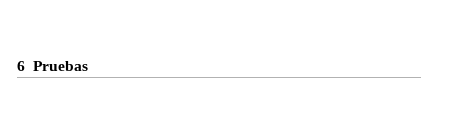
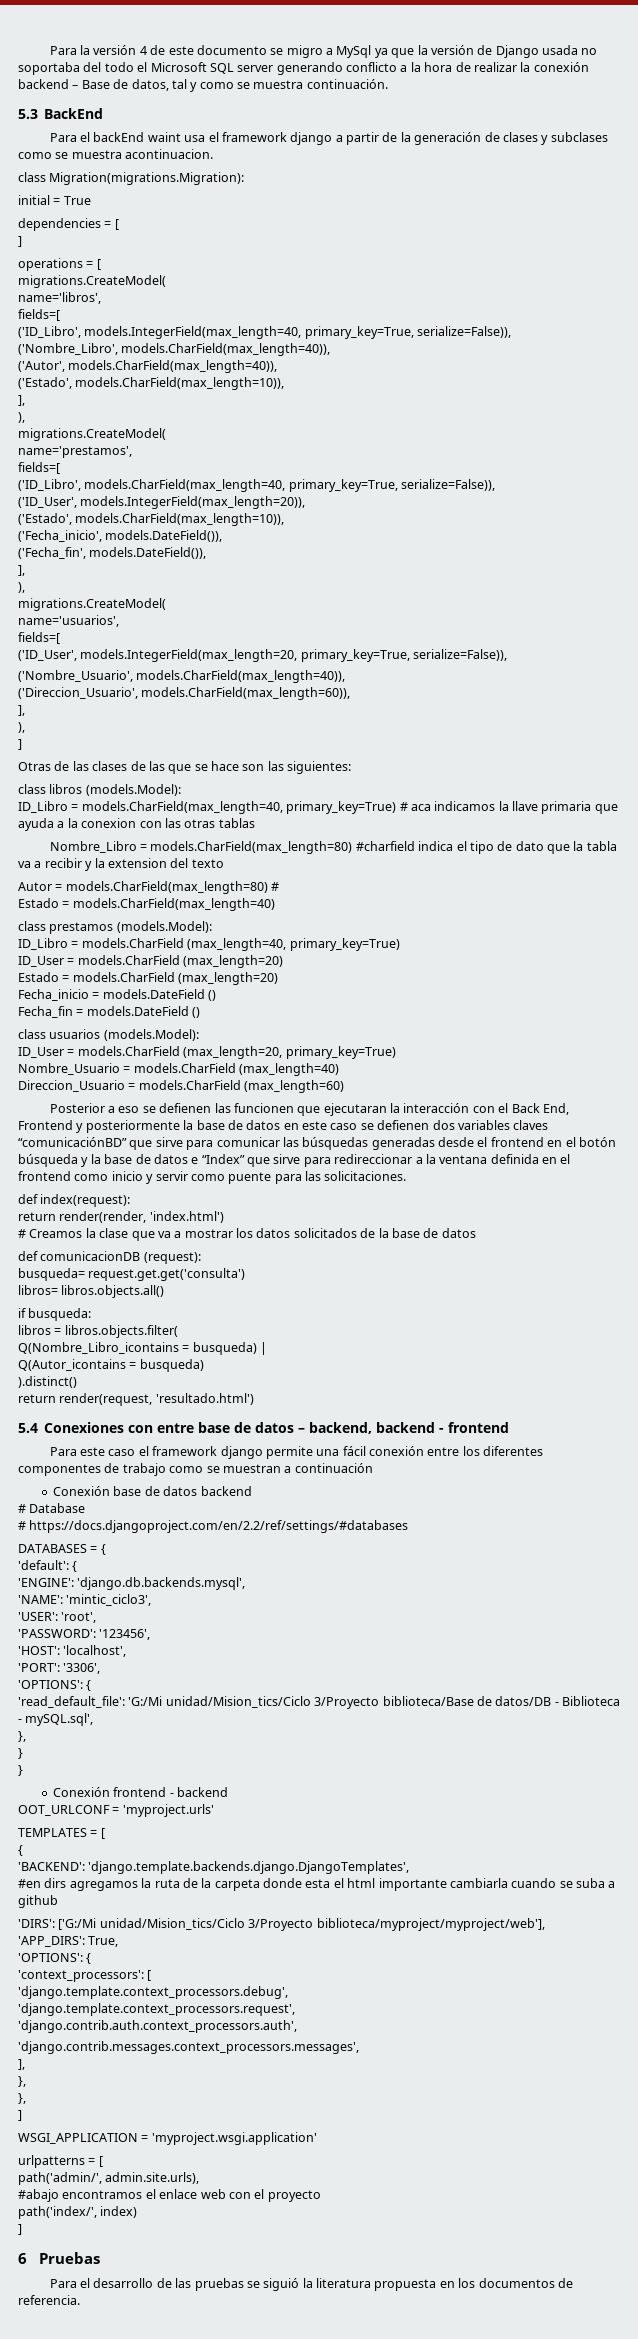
[17,61,88,71] 6 Pruebas -> [49,45,598,58] [18,62,589,75] [18,79,388,92] [18,108,104,119] [49,132,608,145] [18,149,214,159] [18,172,245,185] [18,195,91,205] [18,218,119,231] [18,236,22,247] [18,258,101,271] [18,275,166,288] [18,292,101,304] [18,309,60,321] [18,326,512,339] [18,343,331,356] [18,360,278,373] [18,377,285,390] [18,395,25,406] [18,412,25,423] [18,428,166,441] [18,446,132,458] [18,462,60,474] [18,479,496,492] [18,496,306,509] [18,513,285,526] [18,530,223,542] [18,547,207,559] [18,565,25,576] [18,582,25,593] [18,598,166,611] [18,615,119,627] [18,632,60,644] [18,649,508,662] [18,670,346,683] [18,687,351,700] [18,705,25,716] [18,722,25,733] [18,739,22,750] [18,761,352,774] [18,784,181,796] [18,801,618,814] [18,818,255,831] [49,841,617,854] [18,858,224,871] [18,881,280,894] [18,898,275,911] [18,921,212,934] [18,938,400,951] [18,955,284,968] [18,972,279,985] [18,989,217,1001] [18,1006,201,1018] [18,1029,199,1041] [18,1046,396,1059] [18,1063,340,1076] [18,1080,345,1093] [49,1103,569,1116] [18,1120,549,1133] [18,1137,616,1150] [18,1154,571,1167] [18,1171,407,1184] [18,1194,131,1207] [18,1211,224,1223] [18,1228,476,1241] [18,1251,201,1264] [18,1268,246,1281] [18,1285,165,1298] [18,1308,92,1321] [18,1325,178,1338] [18,1342,268,1355] [18,1359,204,1372] [18,1376,77,1388] [18,1393,254,1406] [18,1422,510,1434] [49,1446,544,1459] [18,1463,373,1476] [52,1486,252,1496] [18,1503,86,1513] [18,1520,409,1533] [18,1544,106,1555] [18,1560,78,1572] [18,1577,246,1590] [18,1594,152,1606] [18,1612,97,1623] [18,1629,151,1640] [18,1645,127,1657] [18,1663,101,1674] [18,1680,92,1691] [18,1696,620,1709] [18,1713,94,1726] [18,1731,26,1742] [18,1748,23,1759] [18,1765,23,1776] [52,1787,229,1797] [18,1804,214,1817] [18,1828,105,1839] [18,1845,23,1856] [18,1861,410,1874] [18,1878,616,1891] [18,1895,58,1908] [18,1918,545,1931] [18,1936,119,1947] [18,1953,92,1964] [18,1970,152,1982] [18,1986,288,1999] [18,2003,295,2016] [18,2020,297,2033] [18,2041,359,2054] [18,2059,25,2070] [18,2076,26,2087] [18,2093,26,2104] [18,2110,22,2121] [18,2132,317,2145] [18,2155,103,2168] [18,2172,200,2185] [18,2189,321,2202] [18,2206,138,2219] [18,2224,22,2235] [18,2252,101,2264] [49,2278,573,2291] [18,2295,80,2305] Para la versión 4 de este documento se migro a MySql ya que la versión de Django usada no soportaba del todo el Microsoft SQL server generando conflicto a la hora de realizar la conexión backend – Base de datos, tal y como se muestra continuación. // 5.3 BackEnd // Para el backEnd waint usa el framework django a partir de la generación de clases y subclases como se muestra acontinuacion. // class Migration(migrations.Migration): // initial = True // dependencies = [ // ] // operations = [ // migrations.CreateModel( // name='libros', // fields=[ // ('ID_Libro', models.IntegerField(max_length=40, primary_key=True, serialize=False)), // ('Nombre_Libro', models.CharField(max_length=40)), // ('Autor', models.CharField(max_length=40)), // ('Estado', models.CharField(max_length=10)), // ], // ), // migrations.CreateModel( // name='prestamos', // fields=[ // ('ID_Libro', models.CharField(max_length=40, primary_key=True, serialize=False)), // ('ID_User', models.IntegerField(max_length=20)), // ('Estado', models.CharField(max_length=10)), // ('Fecha_inicio', models.DateField()), // ('Fecha_fin', models.DateField()), // ], // ), // migrations.CreateModel( // name='usuarios', // fields=[ // ('ID_User', models.IntegerField(max_length=20, primary_key=True, serialize=False)), // ('Nombre_Usuario', models.CharField(max_length=40)), // ('Direccion_Usuario', models.CharField(max_length=60)), // ], // ), // ] // Otras de las clases de las que se hace son las siguientes: // class libros (models.Model): // ID_Libro = models.CharField(max_length=40, primary_key=True) # aca indicamos la llave primaria que ayuda a la conexion con las otras tablas // Nombre_Libro = models.CharField(max_length=80) #charfield indica el tipo de dato que la tabla va a recibir y la extension del texto // Autor = models.CharField(max_length=80) # // Estado = models.CharField(max_length=40) // class prestamos (models.Model): // ID_Libro = models.CharField (max_length=40, primary_key=True) // ID_User = models.CharField (max_length=20) // Estado = models.CharField (max_length=20) // Fecha_inicio = models.DateField () // Fecha_fin = models.DateField () // class usuarios (models.Model): // ID_User = models.CharField (max_length=20, primary_key=True) // Nombre_Usuario = models.CharField (max_length=40) // Direccion_Usuario = models.CharField (max_length=60) // Posterior a eso se defienen las funcionen que ejecutaran la interacción con el Back End, Frontend y posteriormente la base de datos en este caso se defienen dos variables claves “comunicaciónBD” que sirve para comunicar las búsquedas generadas desde el frontend en el botón búsqueda y la base de datos e “Index” que sirve para redireccionar a la ventana definida en el frontend como inicio y servir como puente para las solicitaciones. // def index(request): // return render(render, 'index.html') // # Creamos la clase que va a mostrar los datos solicitados de la base de datos // def comunicacionDB (request): // busqueda= request.get.get('consulta') // libros= libros.objects.all() // if busqueda: // libros = libros.objects.filter( // Q(Nombre_Libro_icontains = busqueda) | // Q(Autor_icontains = busqueda) // ).distinct() // return render(request, 'resultado.html') // 5.4 Conexiones con entre base de datos – backend, backend - frontend // Para este caso el framework django permite una fácil conexión entre los diferentes componentes de trabajo como se muestran a continuación // Conexión base de datos backend // # Database // # https://docs.djangoproject.com/en/2.2/ref/settings/#databases // DATABASES = { // 'default': { // 'ENGINE': 'django.db.backends.mysql', // 'NAME': 'mintic_ciclo3', // 'USER': 'root', // 'PASSWORD': '123456', // 'HOST': 'localhost', // 'PORT': '3306', // 'OPTIONS': { // 'read_default_file': 'G:/Mi unidad/Mision_tics/Ciclo 3/Proyecto biblioteca/Base de datos/DB - Biblioteca - mySQL.sql', // }, // } // } // Conexión frontend - backend // OOT_URLCONF = 'myproject.urls' // TEMPLATES = [ // { // 'BACKEND': 'django.template.backends.django.DjangoTemplates', // #en dirs agregamos la ruta de la carpeta donde esta el html importante cambiarla cuando se suba a github // 'DIRS': ['G:/Mi unidad/Mision_tics/Ciclo 3/Proyecto biblioteca/myproject/myproject/web'], // 'APP_DIRS': True, // 'OPTIONS': { // 'context_processors': [ // 'django.template.context_processors.debug', // 'django.template.context_processors.request', // 'django.contrib.auth.context_processors.auth', // 'django.contrib.messages.context_processors.messages', // ], // }, // }, // ] // WSGI_APPLICATION = 'myproject.wsgi.application' // urlpatterns = [ // path('admin/', admin.site.urls), // #abajo encontramos el enlace web con el proyecto // path('index/', index) // ] // 6 Pruebas // Para el desarrollo de las pruebas se siguió la literatura propuesta en los documentos de referencia.

